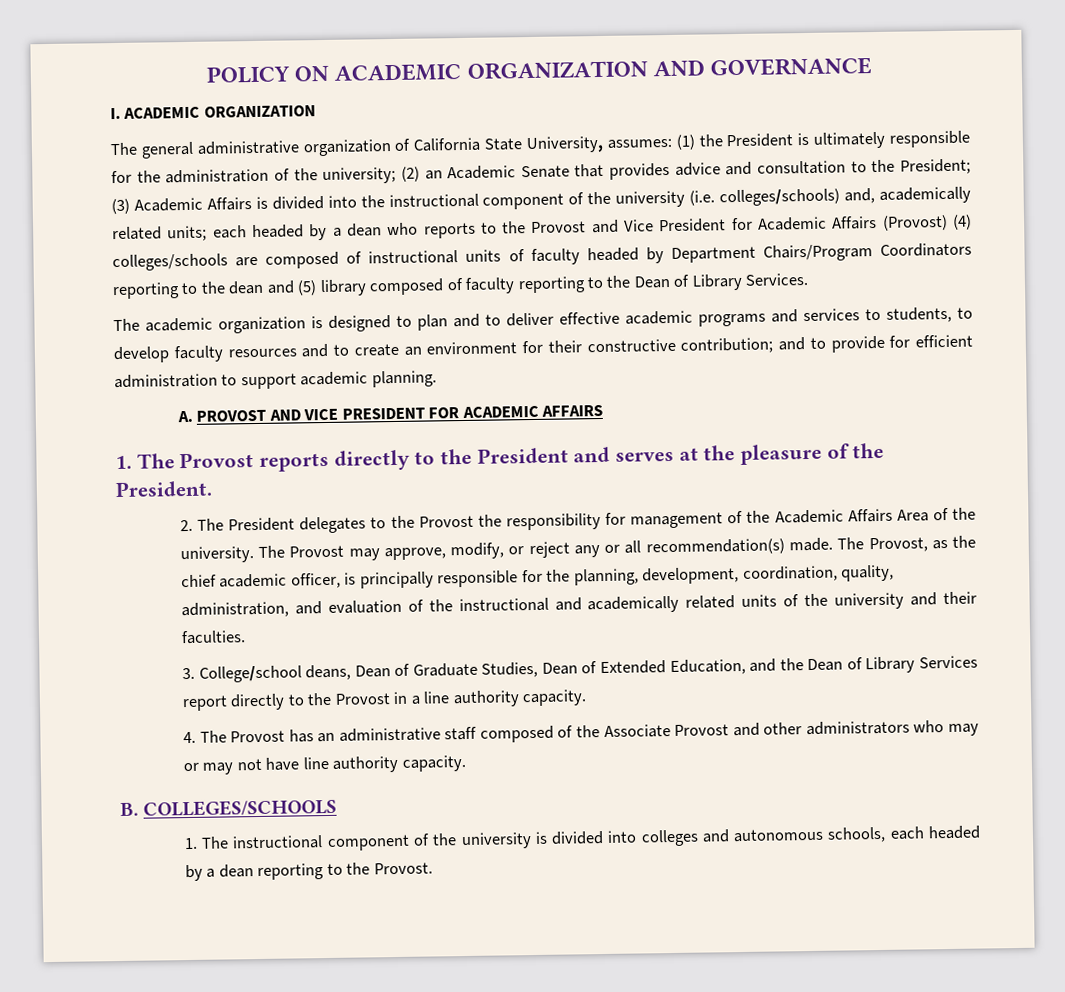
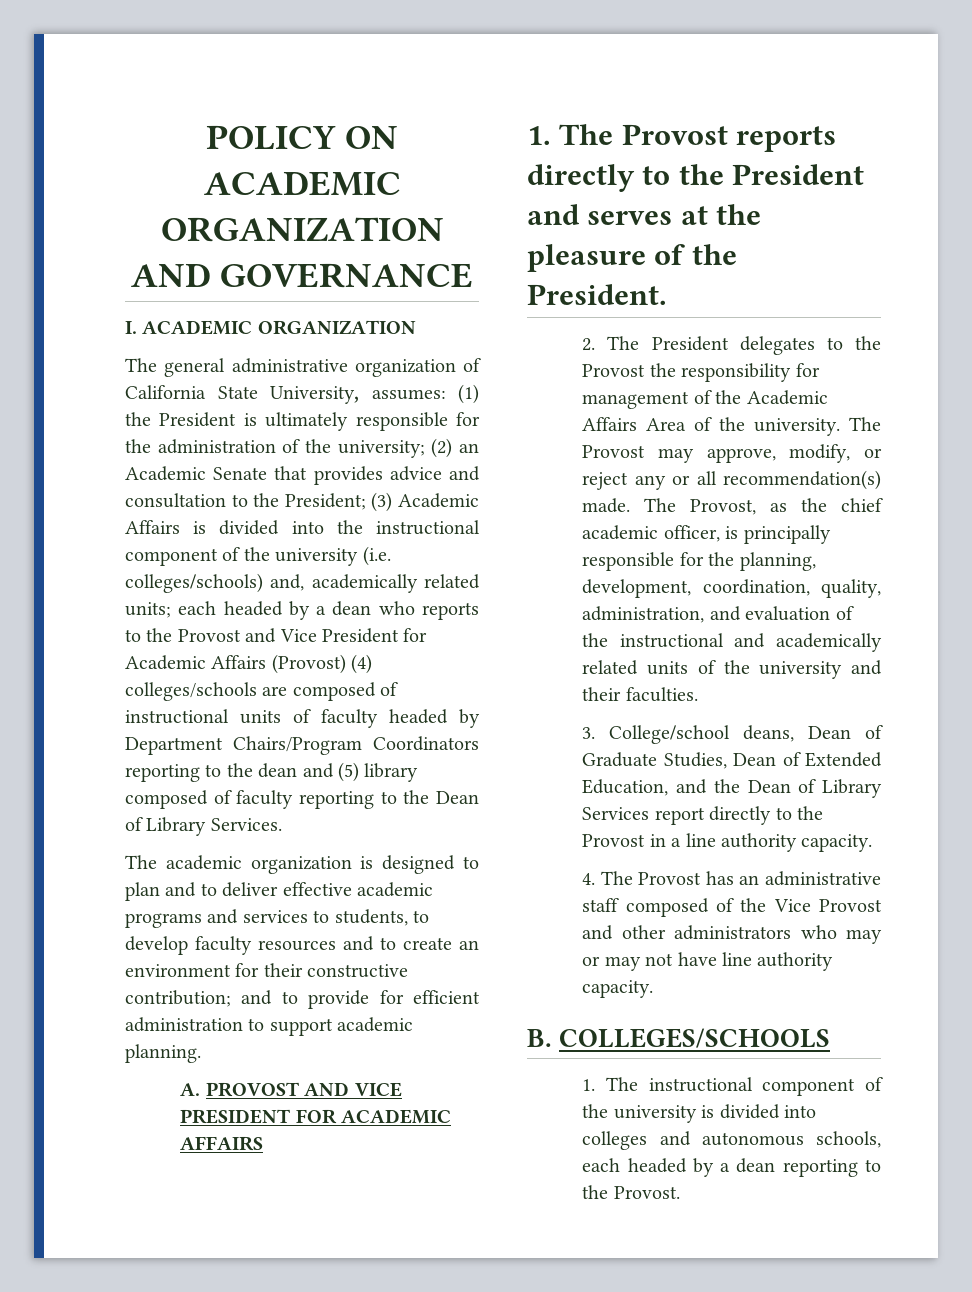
[603,724,671,738] Associate -> [773,899,811,912] Vice

